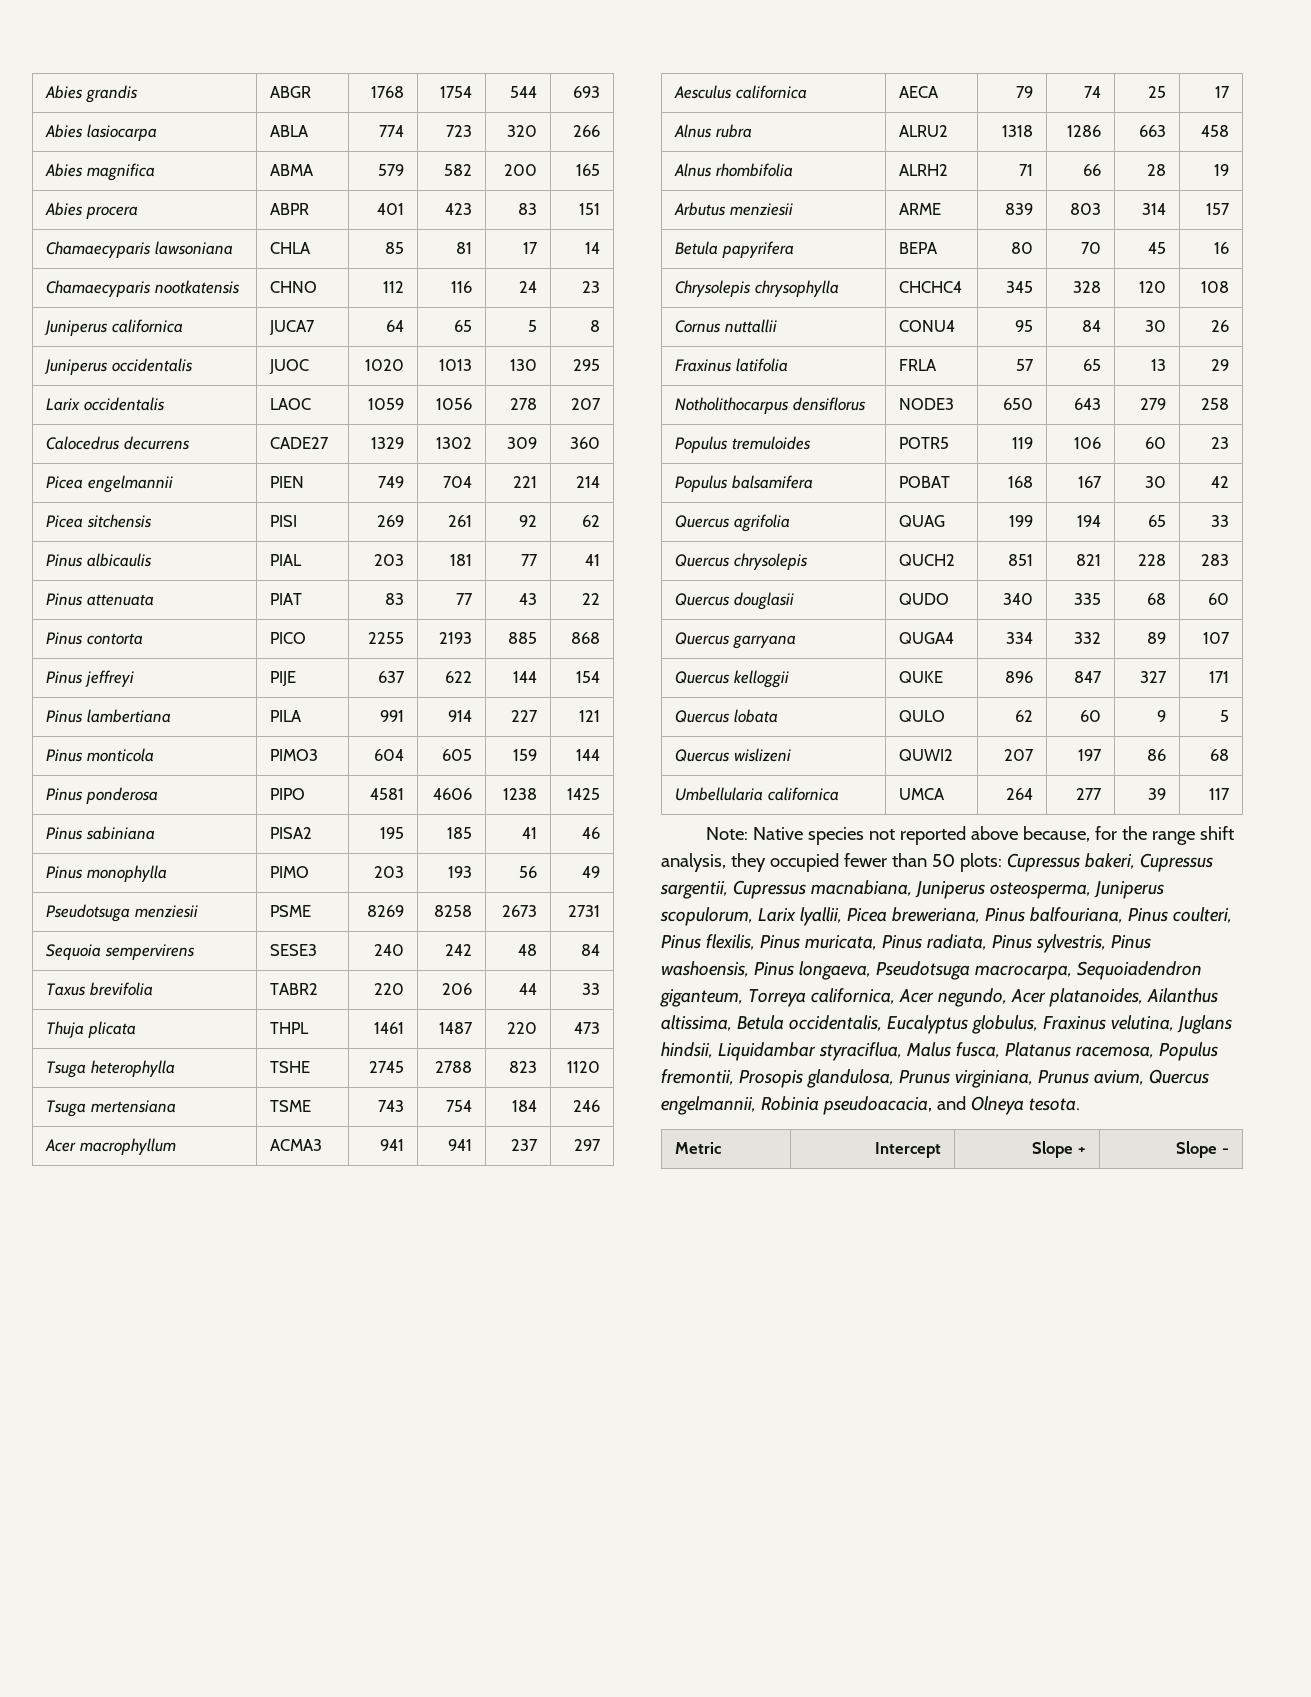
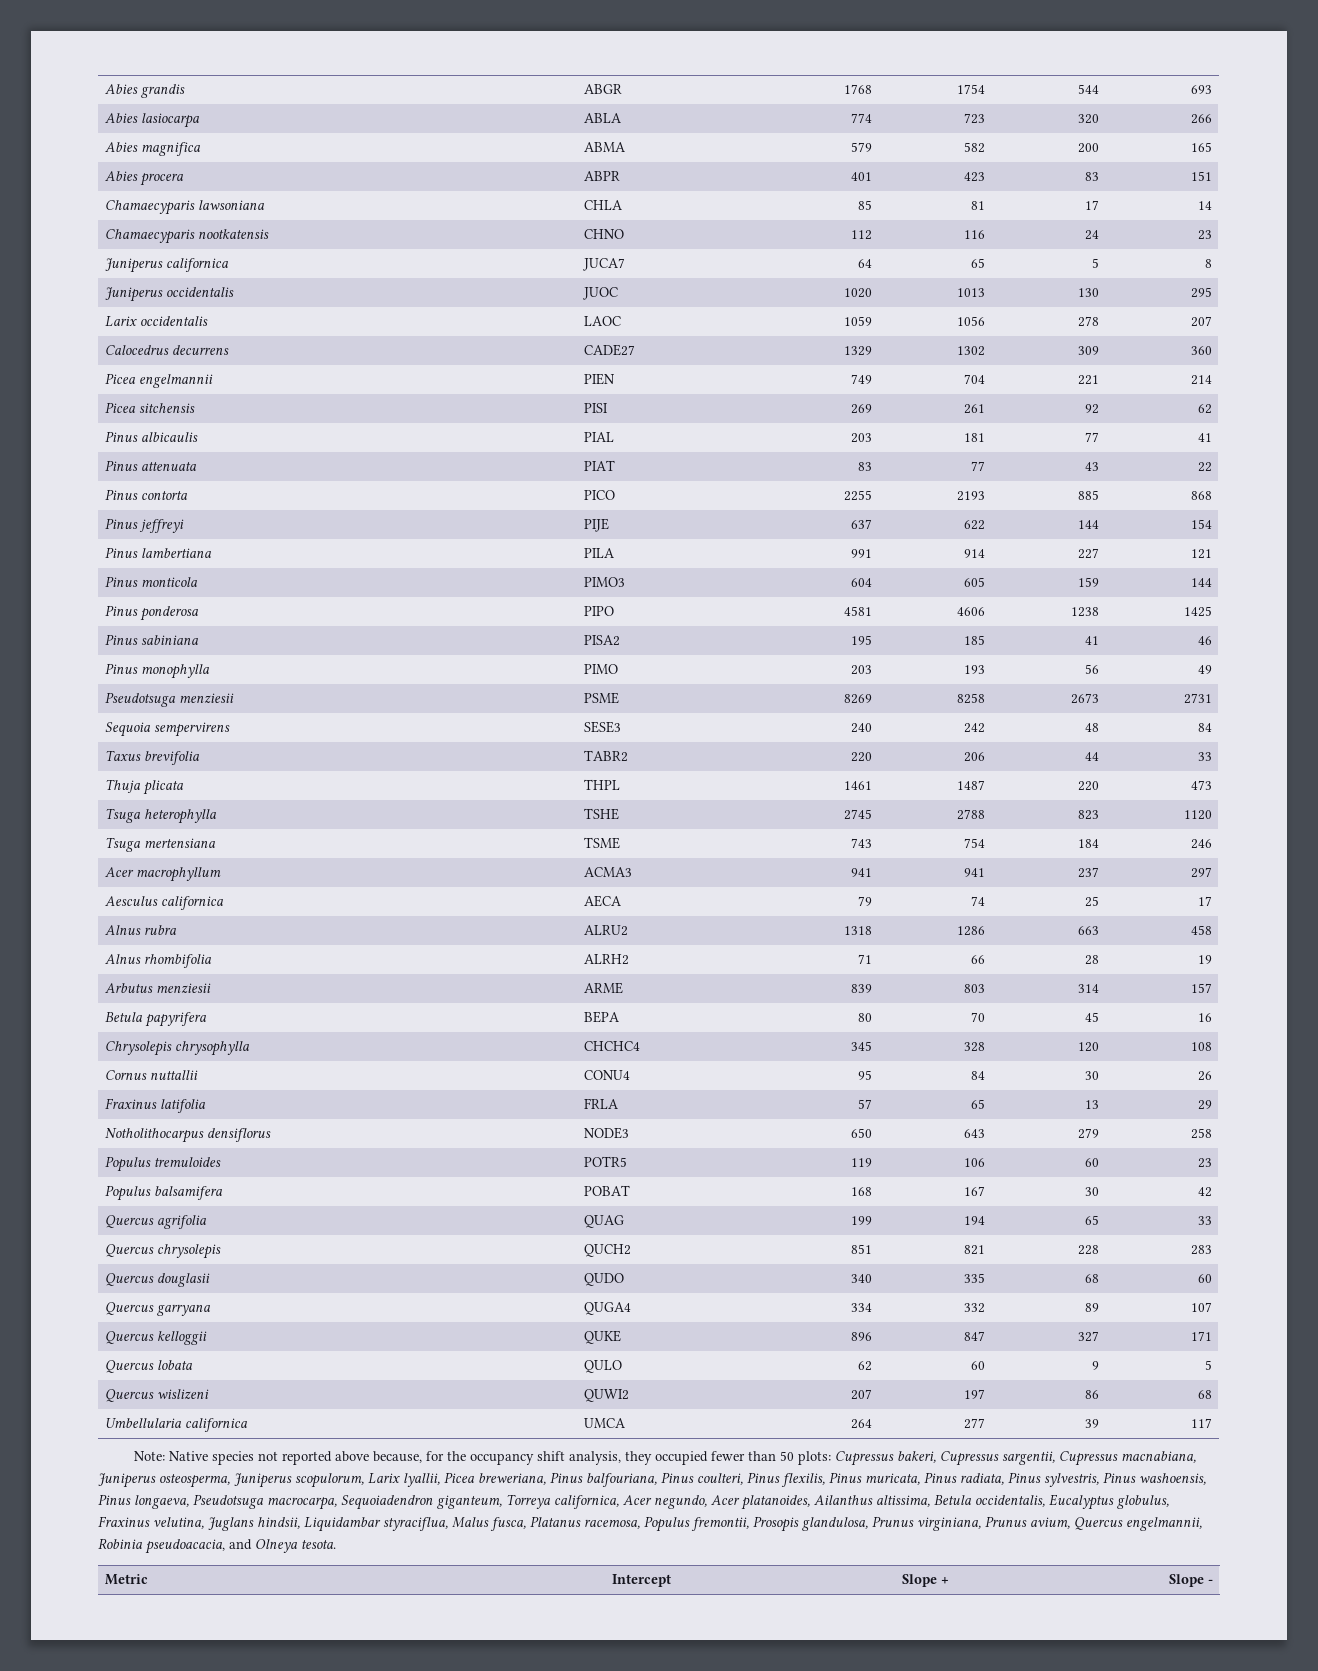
[1152,831,1196,845] range -> [469,1453,534,1465] occupancy

